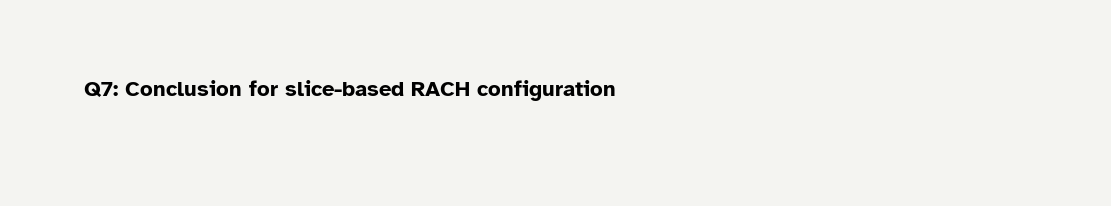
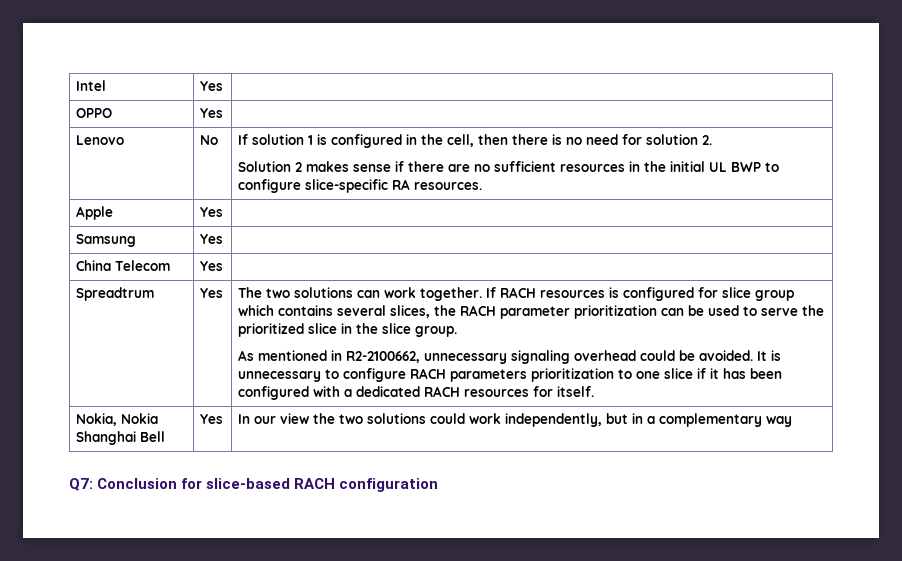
(84, 90) none -> [75,80,106,91] [199,81,223,91] [75,108,112,118] [199,108,223,118] [75,135,124,145] [199,135,218,145] [237,134,712,148] [237,161,779,172] [237,179,482,193] [75,206,113,220] [199,207,223,217] [75,234,136,247] [199,234,223,244] [75,260,170,271] [199,261,223,271] [75,287,154,301] [199,288,223,298] [237,287,794,301] [237,305,824,319] [237,323,457,337] [237,350,781,364] [237,368,782,382] [237,386,594,400] [75,413,158,426] [75,431,165,445] [199,414,223,424] [237,413,792,427] Intel | Yes | // OPPO | Yes | // Lenovo | No | If solution 1 is configured in the cell, then there is no need for solution 2. // Solution 2 makes sense if there are no sufficient resources in the initial UL BWP to configure slice-specific RA resources. // Apple | Yes | // Samsung | Yes | // China Telecom | Yes | // Spreadtrum | Yes | The two solutions can work together. If RACH resources is configured for slice group which contains several slices, the RACH parameter prioritization can be used to serve the prioritized slice in the slice group. // As mentioned in R2-2100662, unnecessary signaling overhead could be avoided. It is unnecessary to configure RACH parameters prioritization to one slice if it has been configured with a dedicated RACH resources for itself. // Nokia, Nokia Shanghai Bell | Yes | In our view the two solutions could work independently, but in a complementary way //

